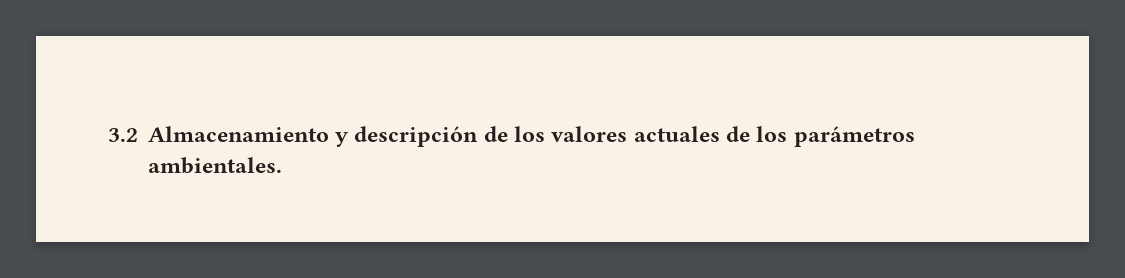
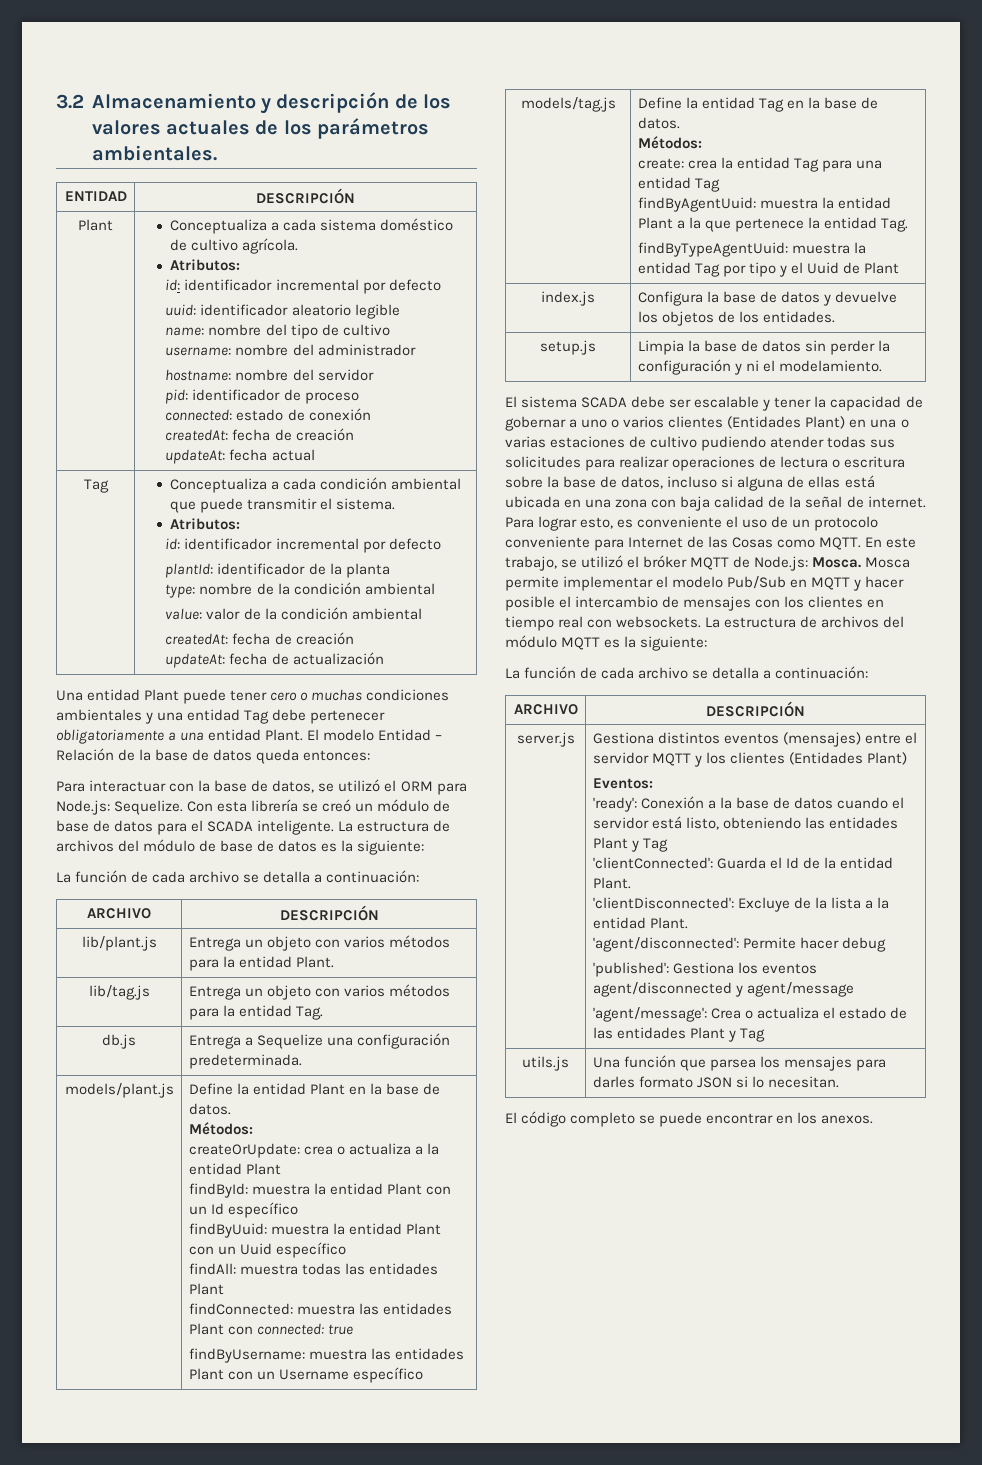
(282, 165) none -> [64,191,127,201] [256,188,355,204] [78,219,113,231] [170,218,454,234] [170,238,299,254] [170,259,241,271] [165,279,441,294] [165,304,400,319] [165,324,390,339] [165,344,416,356] [165,369,374,381] [165,389,359,404] [165,408,371,421] [165,428,354,441] [165,449,315,464] [83,479,109,493] [170,477,462,493] [170,498,396,513] [170,518,241,530] [165,538,441,553] [165,563,390,578] [165,582,435,598] [165,607,422,620] [165,632,354,645] [165,652,384,668] [56,689,450,704] [56,709,386,724] [56,729,443,744] [56,748,371,764] [56,779,467,795] [56,799,451,815] [56,820,451,835] [56,839,425,855] [56,870,420,883] [87,908,151,919] [279,905,379,921] [81,936,157,951] [188,935,451,951] [188,956,334,971] [88,985,150,1000] [188,984,451,1000] [188,1005,323,1020] [102,1034,136,1049] [188,1033,450,1049] [188,1054,302,1069] [64,1083,174,1098] [188,1083,441,1095] [188,1103,231,1115] [188,1122,253,1135] [188,1143,440,1158] [188,1163,281,1175] [188,1183,452,1198] [188,1202,298,1218] [188,1223,441,1238] [188,1242,346,1258] [188,1263,438,1275] [188,1283,224,1295] [188,1303,452,1315] [188,1323,353,1335] [188,1348,464,1363] [188,1367,423,1383] [520,97,616,112] [637,97,879,112] [637,117,680,129] [637,136,702,149] [637,157,883,172] [637,177,720,192] [637,197,891,212] [637,217,909,232] [637,242,866,257] [637,262,900,277] [541,291,595,306] [637,291,898,306] [637,311,835,326] [540,340,596,355] [637,340,891,355] [637,359,882,375] [505,396,923,411] [505,416,909,431] [505,436,896,451] [505,456,906,471] [505,475,875,491] [505,496,926,511] [505,516,879,531] [505,536,917,551] [505,555,911,571] [505,576,905,591] [505,596,885,611] [505,616,905,631] [505,635,708,651] [505,666,869,679] [513,704,578,715] [706,701,805,717] [516,732,575,747] [592,732,918,747] [592,752,908,767] [592,778,653,789] [592,796,905,812] [592,816,899,830] [592,837,668,852] [592,857,894,869] [592,877,631,889] [592,897,890,912] [592,917,688,929] [592,937,886,952] [592,962,817,977] [592,982,854,997] [592,1007,908,1022] [592,1027,765,1042] [522,1056,569,1071] [592,1055,887,1071] [592,1076,840,1088] [505,1111,874,1127] // ENTIDAD | DESCRIPCIÓN // Plant | Conceptualiza a cada sistema doméstico de cultivo agrícola. // Atributos: // id: identificador incremental por defecto // uuid: identificador aleatorio legible // name: nombre del tipo de cultivo // username: nombre del administrador // hostname: nombre del servidor // pid: identificador de proceso // connected: estado de conexión // createdAt: fecha de creación // updateAt: fecha actual // Tag | Conceptualiza a cada condición ambiental que puede transmitir el sistema. // Atributos: // id: identificador incremental por defecto // plantId: identificador de la planta // type: nombre de la condición ambiental // value: valor de la condición ambiental // createdAt: fecha de creación // updateAt: fecha de actualización // Una entidad Plant puede tener cero o muchas condiciones ambientales y una entidad Tag debe pertenecer obligatoriamente a una entidad Plant. El modelo Entidad – Relación de la base de datos queda entonces: // Para interactuar con la base de datos, se utilizó el ORM para Node.js: Sequelize. Con esta librería se creó un módulo de base de datos para el SCADA inteligente. La estructura de archivos del módulo de base de datos es la siguiente: // La función de cada archivo se detalla a continuación: // ARCHIVO | DESCRIPCIÓN // lib/plant.js | Entrega un objeto con varios métodos para la entidad Plant. // lib/tag.js | Entrega un objeto con varios métodos para la entidad Tag. // db.js | Entrega a Sequelize una configuración predeterminada. // models/plant.js | Define la entidad Plant en la base de datos. // Métodos: // createOrUpdate: crea o actualiza a la entidad Plant // findById: muestra la entidad Plant con un Id específico // findByUuid: muestra la entidad Plant con un Uuid específico // findAll: muestra todas las entidades Plant // findConnected: muestra las entidades Plant con connected: true // findByUsername: muestra las entidades Plant con un Username específico // models/tag.js | Define la entidad Tag en la base de datos. // Métodos: // create: crea la entidad Tag para una entidad Tag // findByAgentUuid: muestra la entidad Plant a la que pertenece la entidad Tag. // findByTypeAgentUuid: muestra la entidad Tag por tipo y el Uuid de Plant // index.js | Configura la base de datos y devuelve los objetos de los entidades. // setup.js | Limpia la base de datos sin perder la configuración y ni el modelamiento. // El sistema SCADA debe ser escalable y tener la capacidad de gobernar a uno o varios clientes (Entidades Plant) en una o varias estaciones de cultivo pudiendo atender todas sus solicitudes para realizar operaciones de lectura o escritura sobre la base de datos, incluso si alguna de ellas está ubicada en una zona con baja calidad de la señal de internet. Para lograr esto, es conveniente el uso de un protocolo conveniente para Internet de las Cosas como MQTT. En este trabajo, se utilizó el bróker MQTT de Node.js: Mosca. Mosca permite implementar el modelo Pub/Sub en MQTT y hacer posible el intercambio de mensajes con los clientes en tiempo real con websockets. La estructura de archivos del módulo MQTT es la siguiente: // La función de cada archivo se detalla a continuación: // ARCHIVO | DESCRIPCIÓN // server.js | Gestiona distintos eventos (mensajes) entre el servidor MQTT y los clientes (Entidades Plant) // Eventos: // 'ready': Conexión a la base de datos cuando el servidor está listo, obteniendo las entidades Plant y Tag // 'clientConnected': Guarda el Id de la entidad Plant. // 'clientDisconnected': Excluye de la lista a la entidad Plant. // 'agent/disconnected': Permite hacer debug // 'published': Gestiona los eventos agent/disconnected y agent/message // 'agent/message': Crea o actualiza el estado de las entidades Plant y Tag // utils.js | Una función que parsea los mensajes para darles formato JSON si lo necesitan. // El código completo se puede encontrar en los anexos.

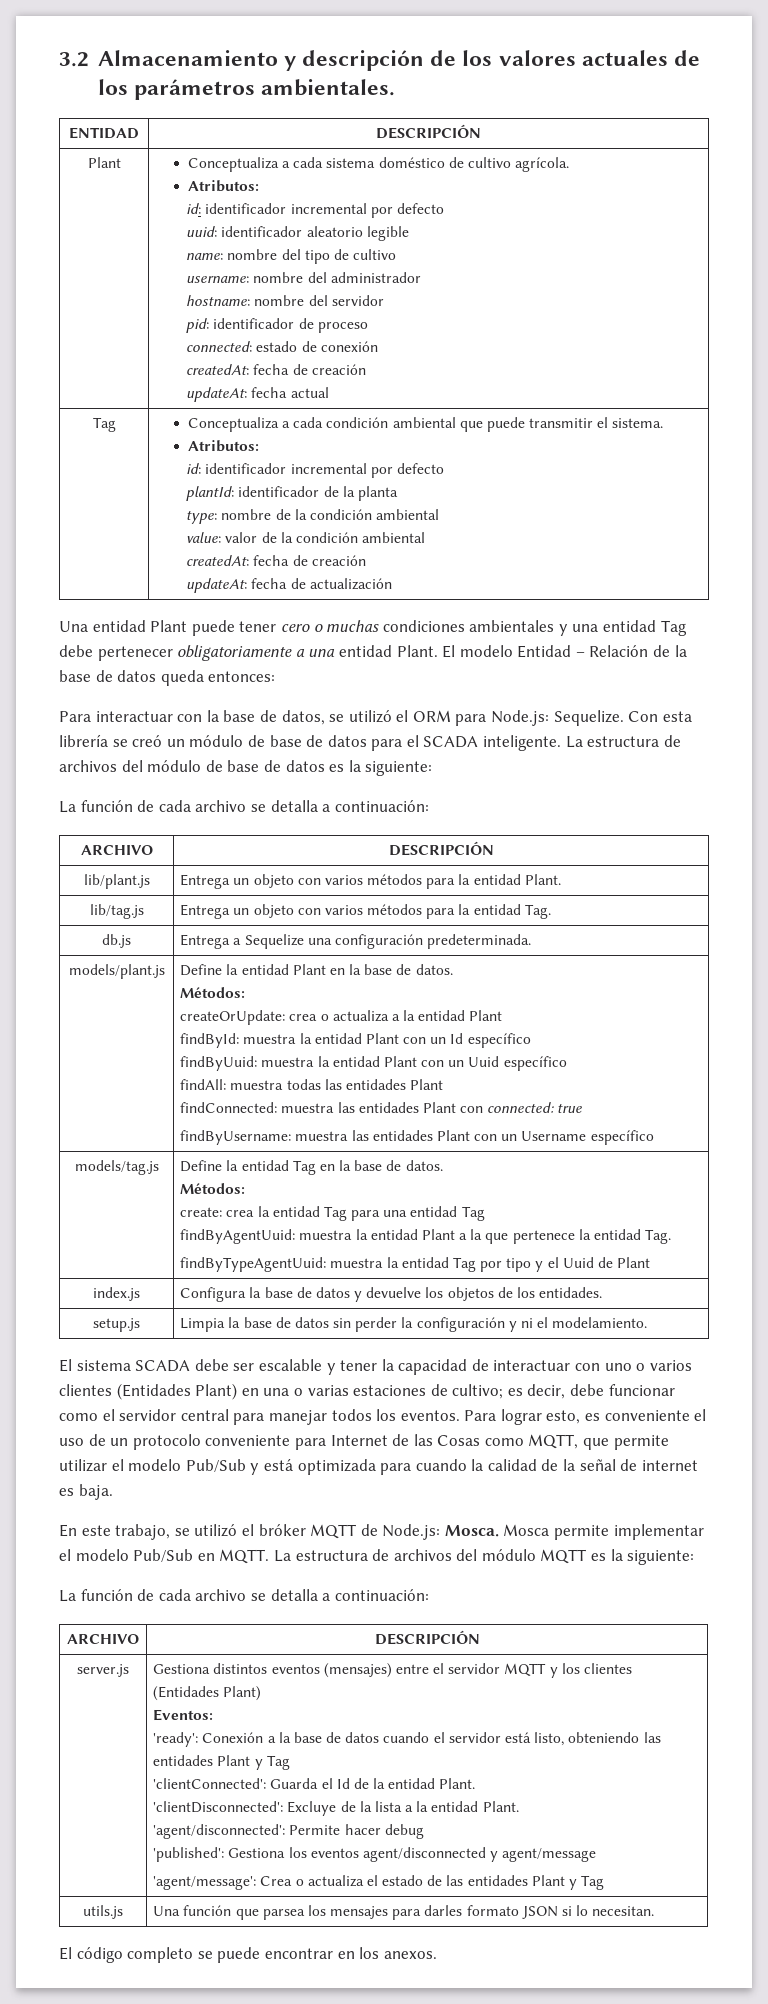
[505,416,578,431] gobernar a -> [493,1360,601,1371] interactuar con
[650,436,896,451] [505,456,906,471] [505,475,875,491] [505,496,926,511] cultivo pudiendo atender todas sus solicitudes para realizar operaciones de lectura o escritura sobre la base de datos, incluso si alguna de ellas está ubicada en una zona con baja calidad de la señal de internet. -> [452,1384,675,1399] [59,1409,460,1425] cultivo; es decir, debe funcionar como el servidor central para manejar todos los eventos.
[819,537,862,550] MQTT. -> [528,1434,669,1450] [59,1459,698,1475] [59,1484,113,1500] MQTT, que permite utilizar el modelo Pub/Sub y está optimizada para cuando la calidad de la señal de internet es baja. //
[811,576,905,591] [505,596,885,611] [505,616,702,631] MQTT y hacer posible el intercambio de mensajes con los clientes en tiempo real con websockets. -> [219,1549,270,1564] MQTT.

